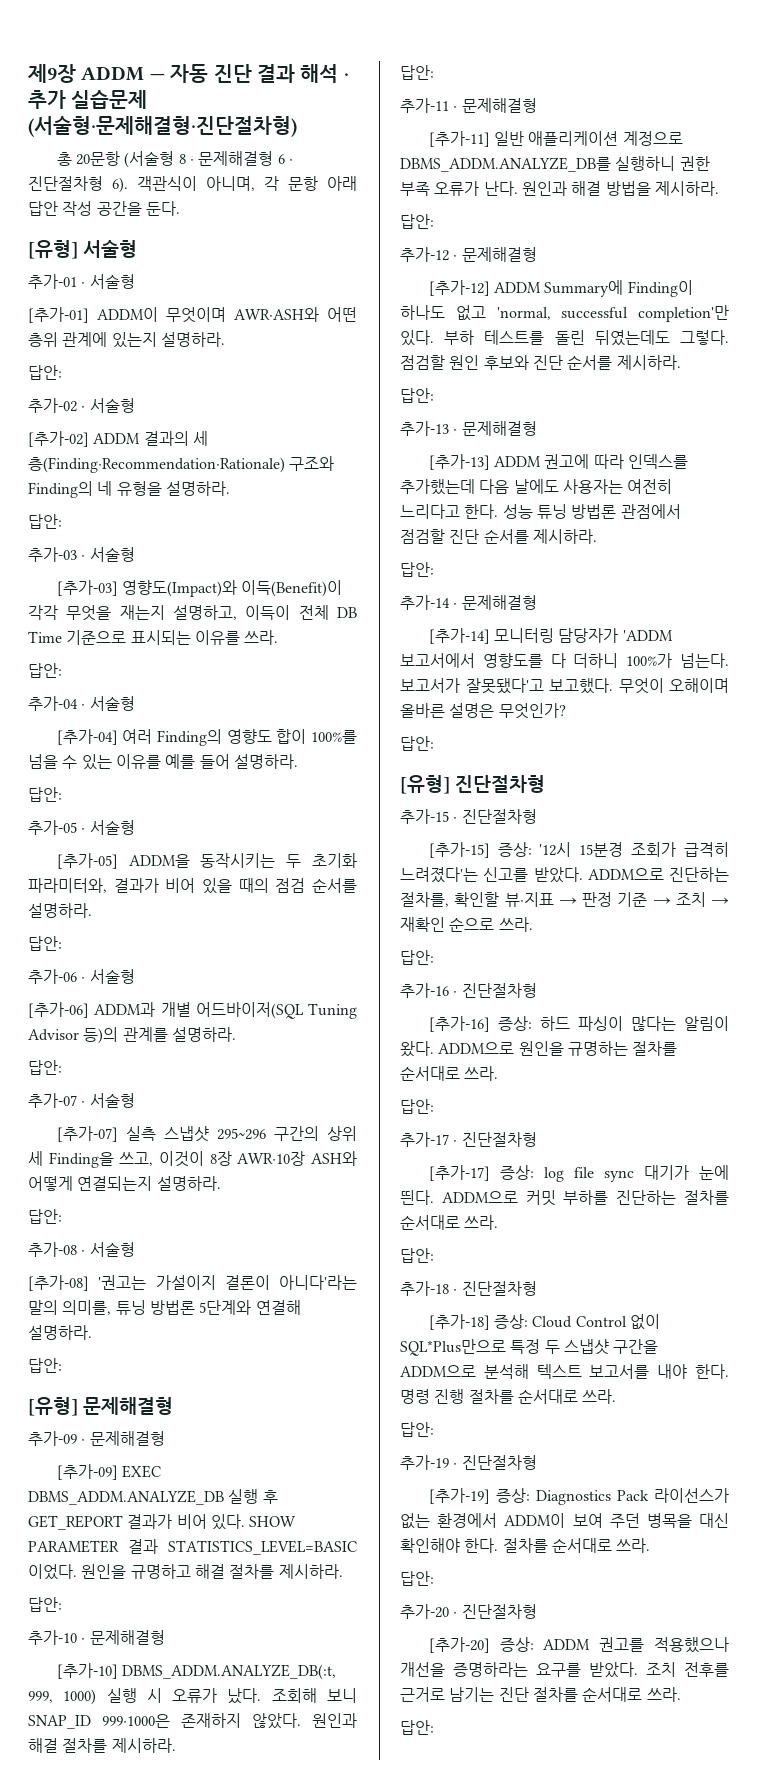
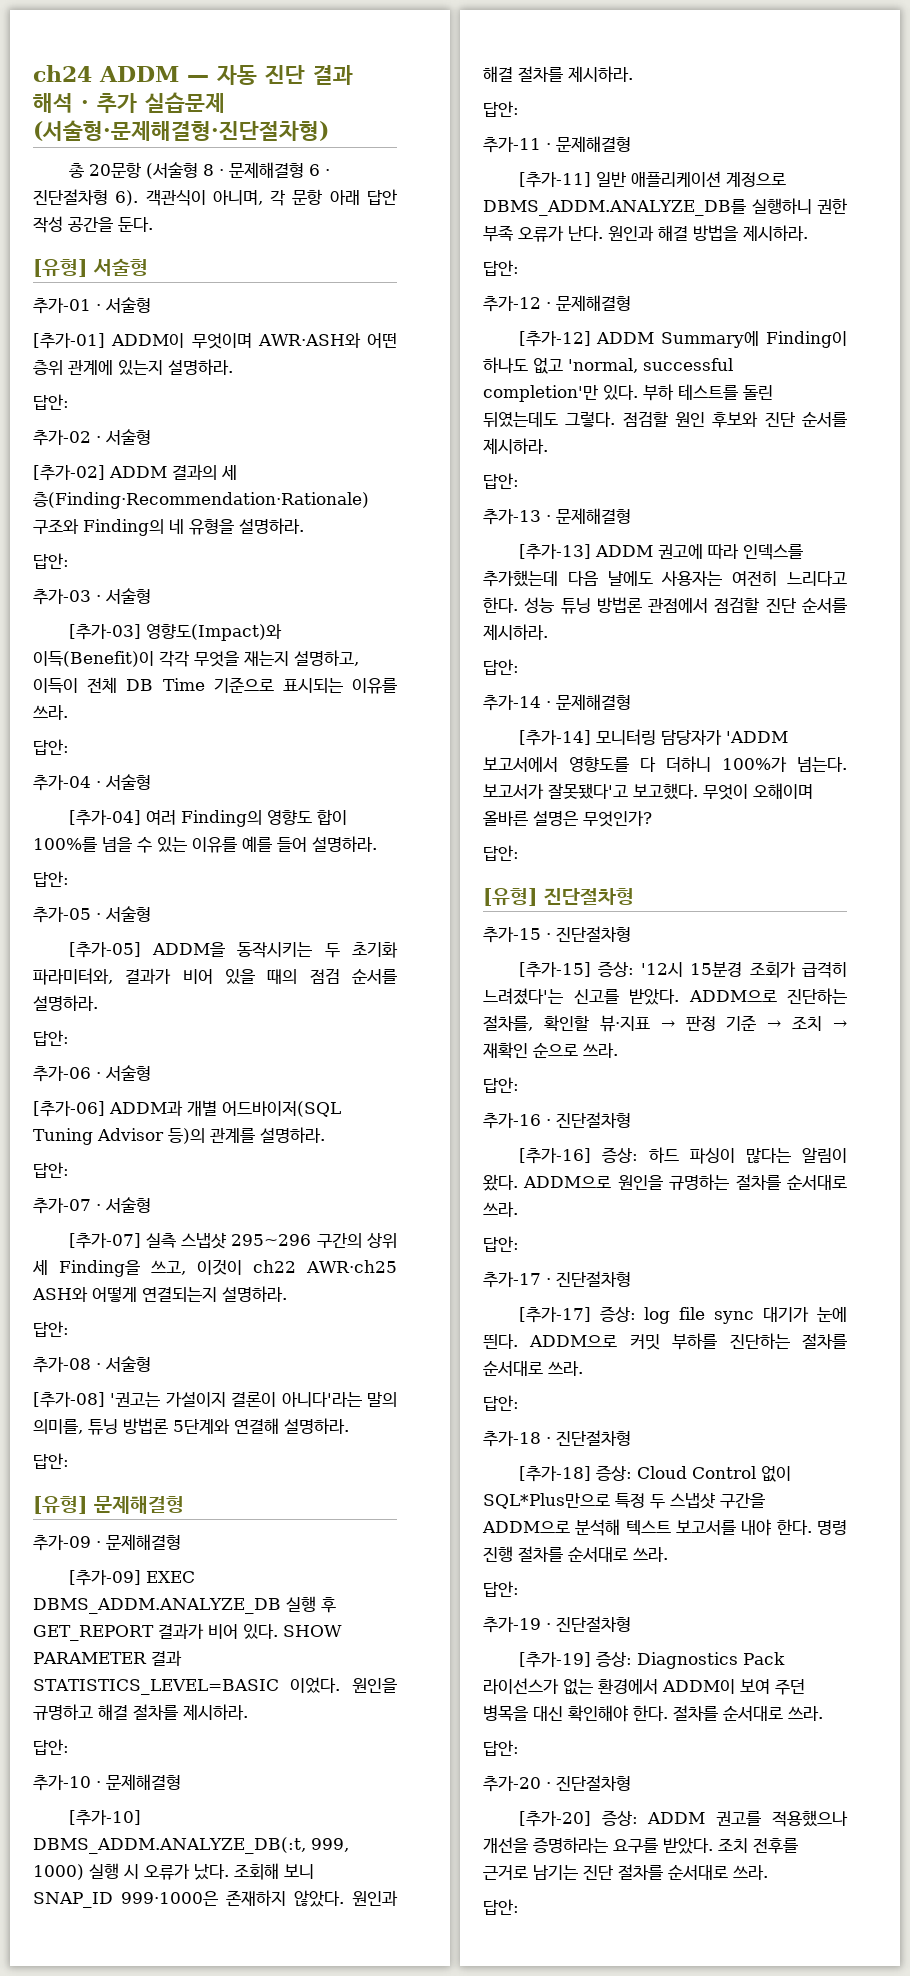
[28,64,76,83] 제9장 -> [33,65,92,82] ch24
[209,1151,306,1166] 8장 AWR·10장 -> [253,1260,397,1273] ch22 AWR·ch25

